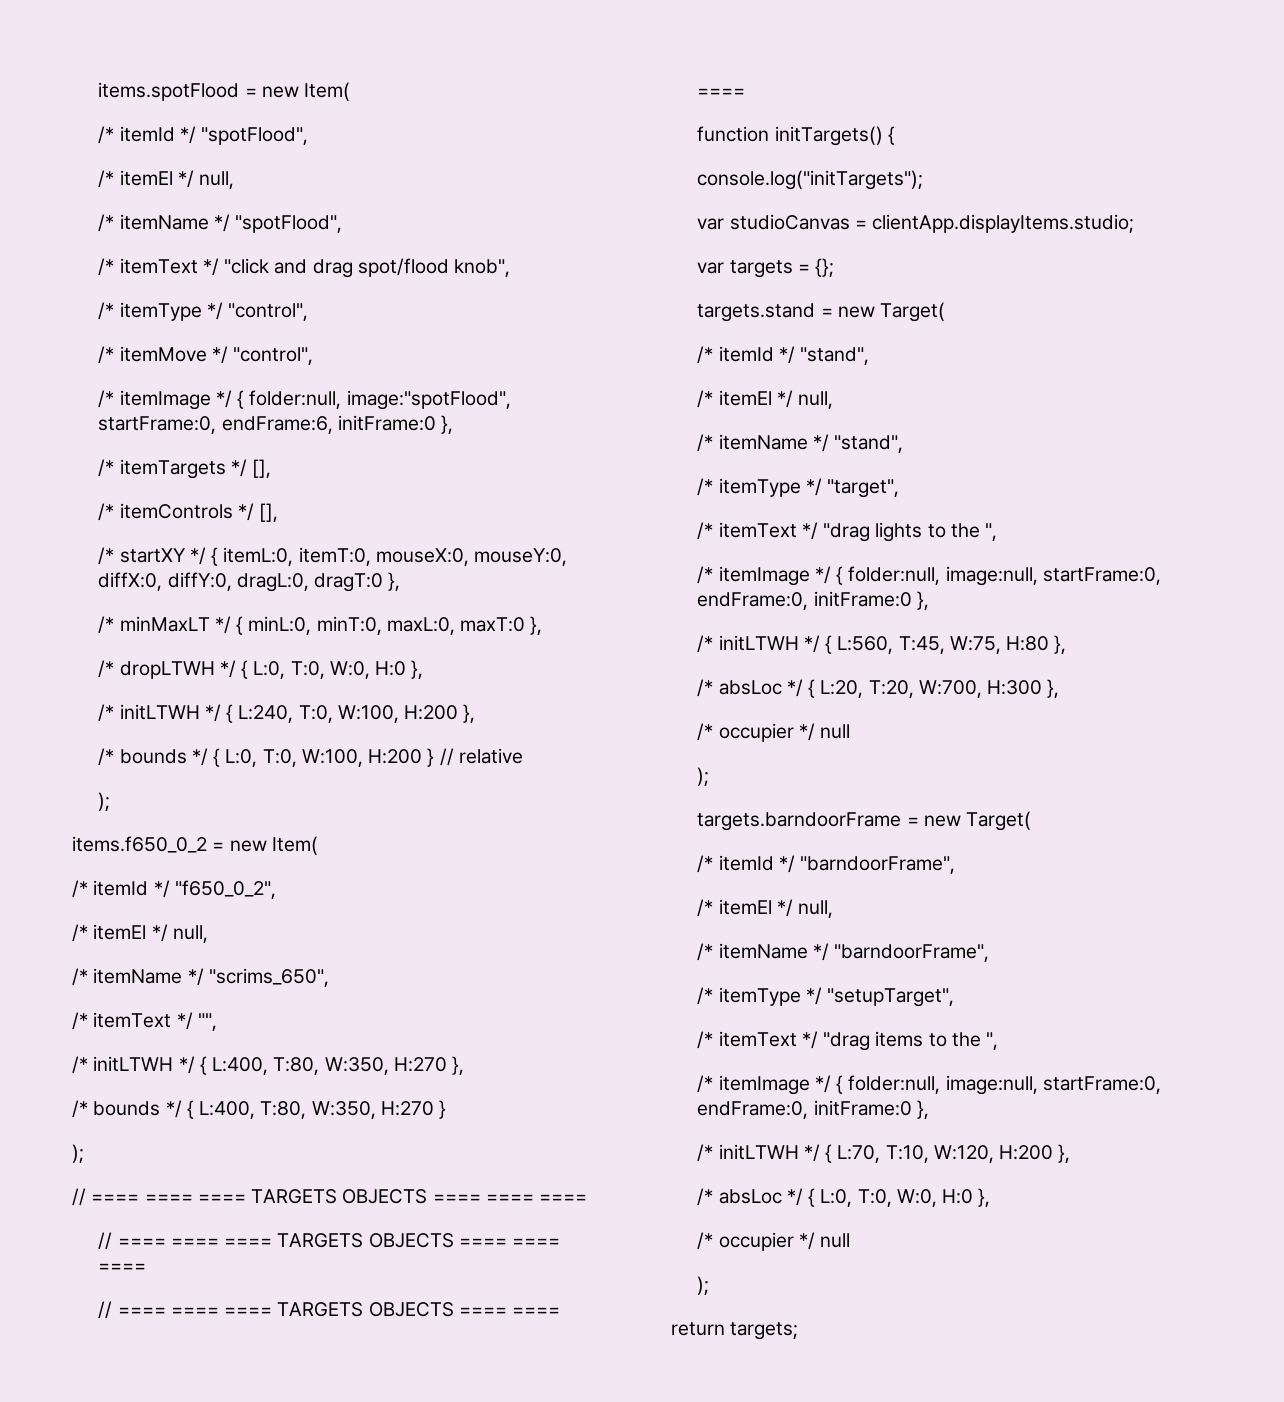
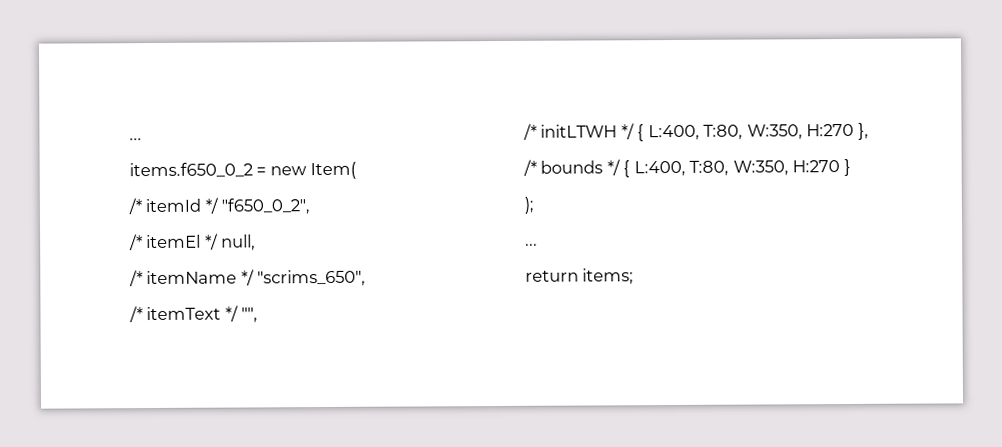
[98,82,351,101] [98,126,309,145] [98,170,235,189] [98,214,343,233] [98,258,511,278] [98,302,309,321] [98,346,314,365] [98,390,511,410] [98,415,454,434] [98,459,272,479] [98,503,279,522] [98,547,568,566] [98,572,401,592] [98,616,543,635] [98,660,424,679] [98,704,476,723] [98,748,523,767] [98,792,111,811] items.spotFlood = new Item( // /* itemId */ "spotFlood", // /* itemEl */ null, // /* itemName */ "spotFlood", // /* itemText */ "click and drag spot/flood knob", // /* itemType */ "control", // /* itemMove */ "control", // /* itemImage */ { folder:null, image:"spotFlood", startFrame:0, endFrame:6, initFrame:0 }, // /* itemTargets */ [], // /* itemControls */ [], // /* startXY */ { itemL:0, itemT:0, mouseX:0, mouseY:0, diffX:0, diffY:0, dragL:0, dragT:0 }, // /* minMaxLT */ { minL:0, minT:0, maxL:0, maxT:0 }, // /* dropLTWH */ { L:0, T:0, W:0, H:0 }, // /* initLTWH */ { L:240, T:0, W:100, H:200 }, // /* bounds */ { L:0, T:0, W:100, H:200 } // relative // ); -> [129,138,142,141] ...
[72,1188,588,1206] [98,1232,561,1250] [98,1263,147,1272] [98,1301,561,1319] [697,88,746,97] [697,126,895,146] [697,170,924,190] [697,214,1135,233] [697,258,835,278] [697,302,946,322] [697,346,870,365] [697,390,834,409] [697,434,904,453] [697,478,900,498] [697,522,998,542] [697,566,1161,586] [697,591,929,610] [697,635,1067,654] [697,679,1060,698] [697,723,851,742] [697,767,710,786] [697,811,1032,831] [697,855,956,874] [697,899,834,918] [697,943,990,962] [697,987,955,1007] [697,1031,999,1051] [697,1075,1161,1095] [697,1100,929,1119] [697,1144,1071,1163] [697,1188,991,1207] [697,1232,851,1251] [697,1276,710,1295] // ==== ==== ==== TARGETS OBJECTS ==== ==== ==== // // ==== ==== ==== TARGETS OBJECTS ==== ==== ==== // // ==== ==== ==== TARGETS OBJECTS ==== ==== ==== // function initTargets() { // console.log("initTargets"); // var studioCanvas = clientApp.displayItems.studio; // var targets = {}; // targets.stand = new Target( // /* itemId */ "stand", // /* itemEl */ null, // /* itemName */ "stand", // /* itemType */ "target", // /* itemText */ "drag lights to the ", // /* itemImage */ { folder:null, image:null, startFrame:0, endFrame:0, initFrame:0 }, // /* initLTWH */ { L:560, T:45, W:75, H:80 }, // /* absLoc */ { L:20, T:20, W:700, H:300 }, // /* occupier */ null // ); // targets.barndoorFrame = new Target( // /* itemId */ "barndoorFrame", // /* itemEl */ null, // /* itemName */ "barndoorFrame", // /* itemType */ "setupTarget", // /* itemText */ "drag items to the ", // /* itemImage */ { folder:null, image:null, startFrame:0, endFrame:0, initFrame:0 }, // /* initLTWH */ { L:70, T:10, W:120, H:200 }, // /* absLoc */ { L:0, T:0, W:0, H:0 }, // /* occupier */ null // ); -> [525,243,538,246] ...
[730,1322,799,1340] targets; -> [582,268,635,285] items;

